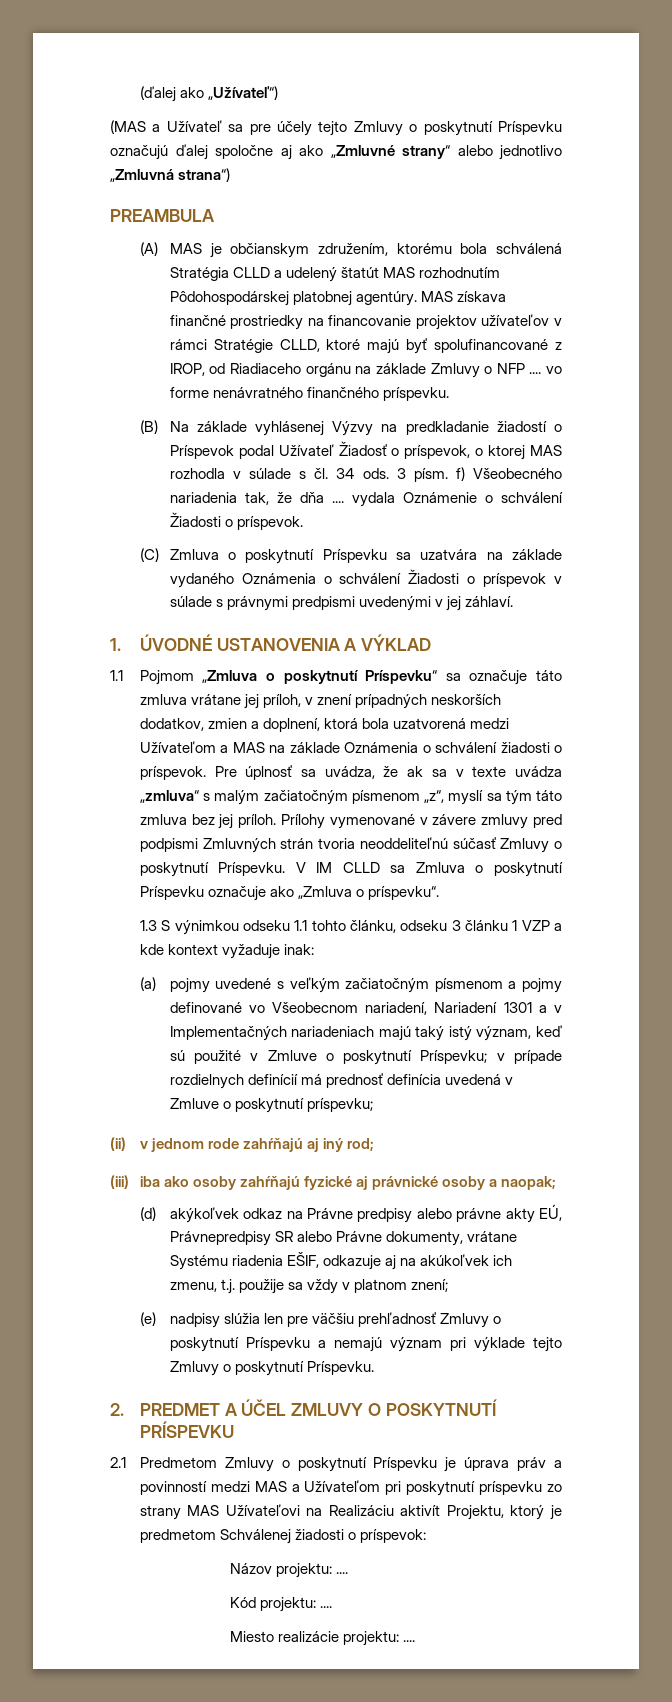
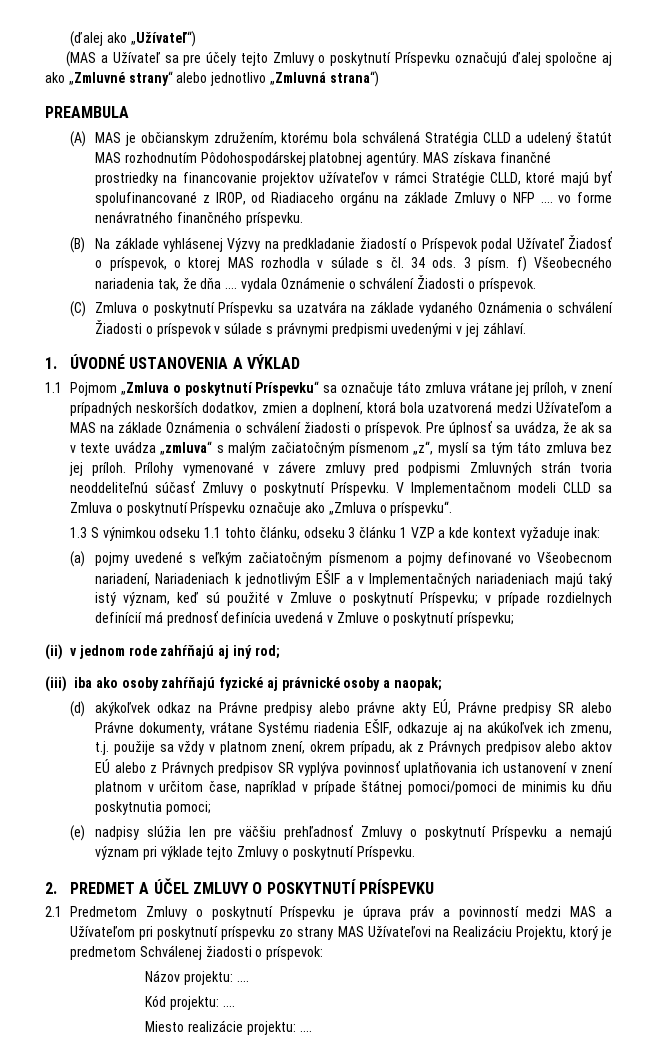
[316,862,333,873] IM -> [411,482,557,496] Implementačnom modeli
[434,1002,532,1013] Nariadení 1301 -> [155,570,341,587] Nariadeniach k jednotlivým EŠIF
[169,1231,271,1246] Právnepredpisy -> [457,701,552,716] Právne predpisy
[411,1279,449,1292] znení; -> [271,740,612,755] [95,759,613,776] [95,780,612,795] [95,801,211,815] znení, okrem prípadu, ak z Právnych predpisov alebo aktov EÚ alebo z Právnych predpisov SR vyplýva povinnosť uplatňovania ich ustanovení v znení platnom v určitom čase, napríklad v prípade štátnej pomoci/pomoci de minimis ku dňu poskytnutia pomoci;
[400,1505,441,1516] aktivít -> (512, 931) none

